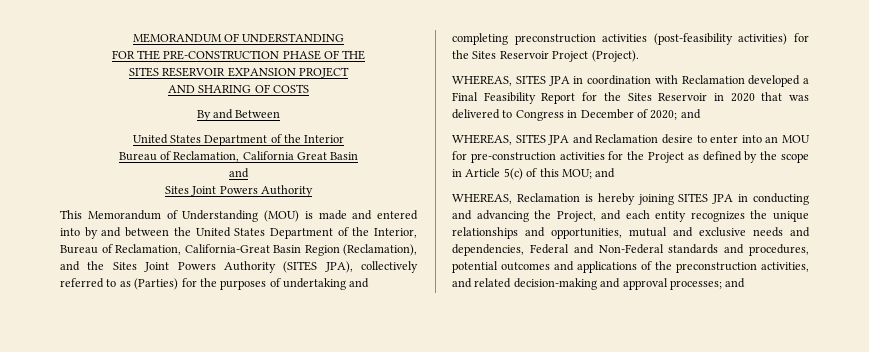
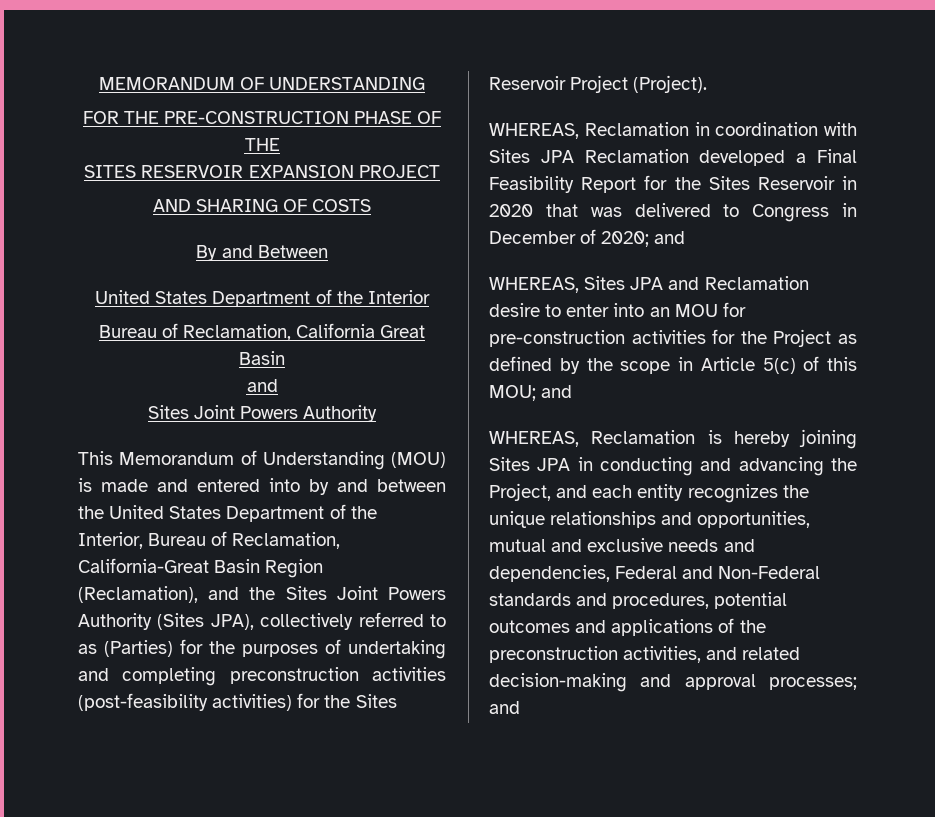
[283,261,318,273] (SITES -> [157,613,205,630] (Sites
[515,75,570,86] SITES JPA -> [584,122,689,136] Reclamation
(678, 79) none -> [489,149,574,163] Sites JPA
[515,134,546,144] SITES -> [584,276,626,290] Sites
[678,193,709,203] SITES -> [489,457,530,471] Sites

